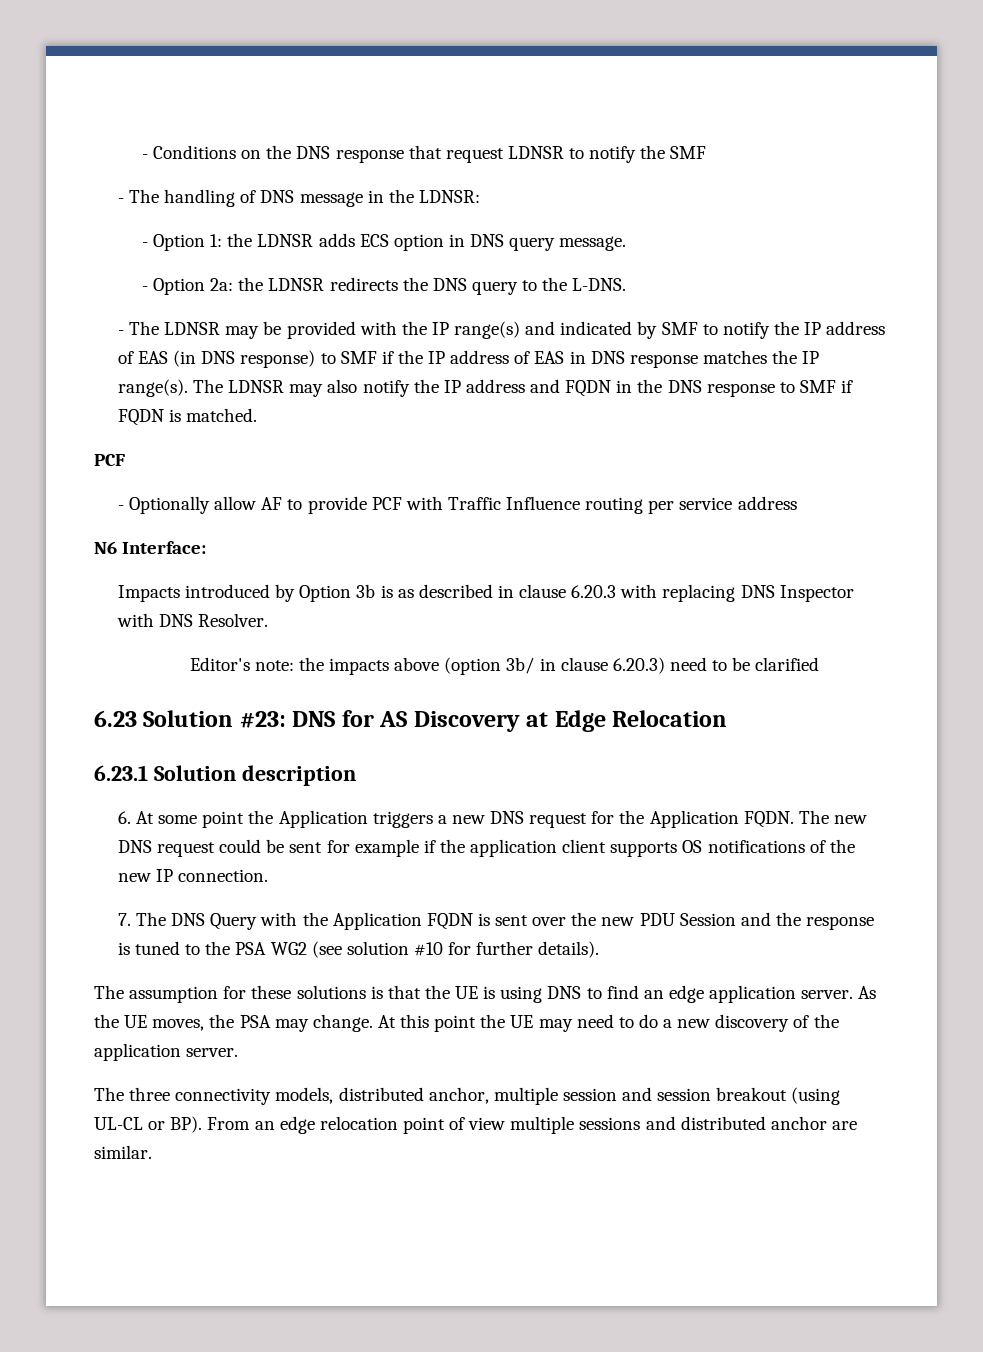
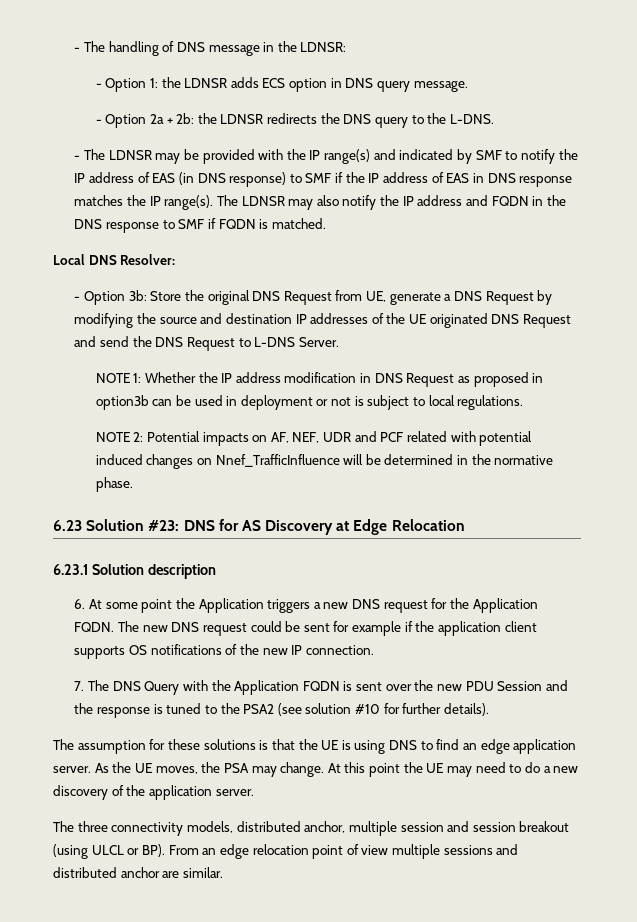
[141,145,707,163] [117,198,124,203] - Conditions on the DNS response that request LDNSR to notify the SMF // - -> [74,47,81,52] -
[210,278,234,291] 2a: -> [149,113,195,124] 2a + 2b:
[94,454,125,466] [117,496,797,514] [94,541,207,554] [117,584,854,602] [116,613,269,627] [189,657,820,675] PCF // - Optionally allow AF to provide PCF with Traffic Influence routing per service address // N6 Interface: // Impacts introduced by Option 3b is as described in clause 6.20.3 with replacing DNS Inspector with DNS Resolver. // Editor's note: the impacts above (option 3b/ in clause 6.20.3) need to be clarified -> [53,254,176,265] [74,290,553,305] [74,313,572,328] [74,336,339,351] [95,372,544,387] [95,395,524,410] [95,431,533,446] [95,454,554,469] [95,477,133,492] Local DNS Resolver: // - Option 3b: Store the original DNS Request from UE, generate a DNS Request by modifying the source and destination IP addresses of the UE originated DNS Request and send the DNS Request to L-DNS Server. // NOTE 1: Whether the IP address modification in DNS Request as proposed in option3b can be used in deployment or not is subject to local regulations. // NOTE 2: Potential impacts on AF, NEF, UDR and PCF related with potential induced changes on Nnef_TrafficInfluence will be determined in the normative phase.
[235,942,307,955] PSA WG2 -> [243,704,275,714] PSA2
[94,1117,143,1130] UL-CL -> [91,845,124,855] ULCL

